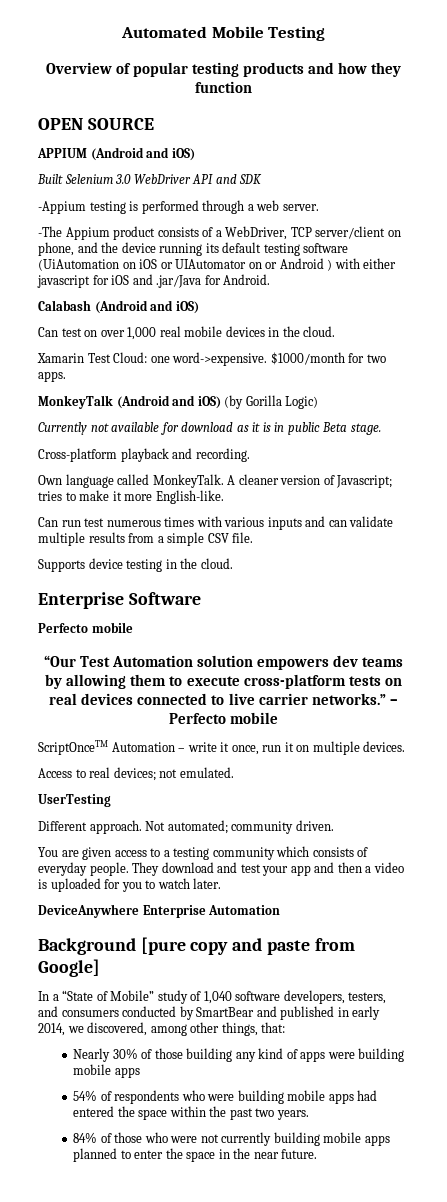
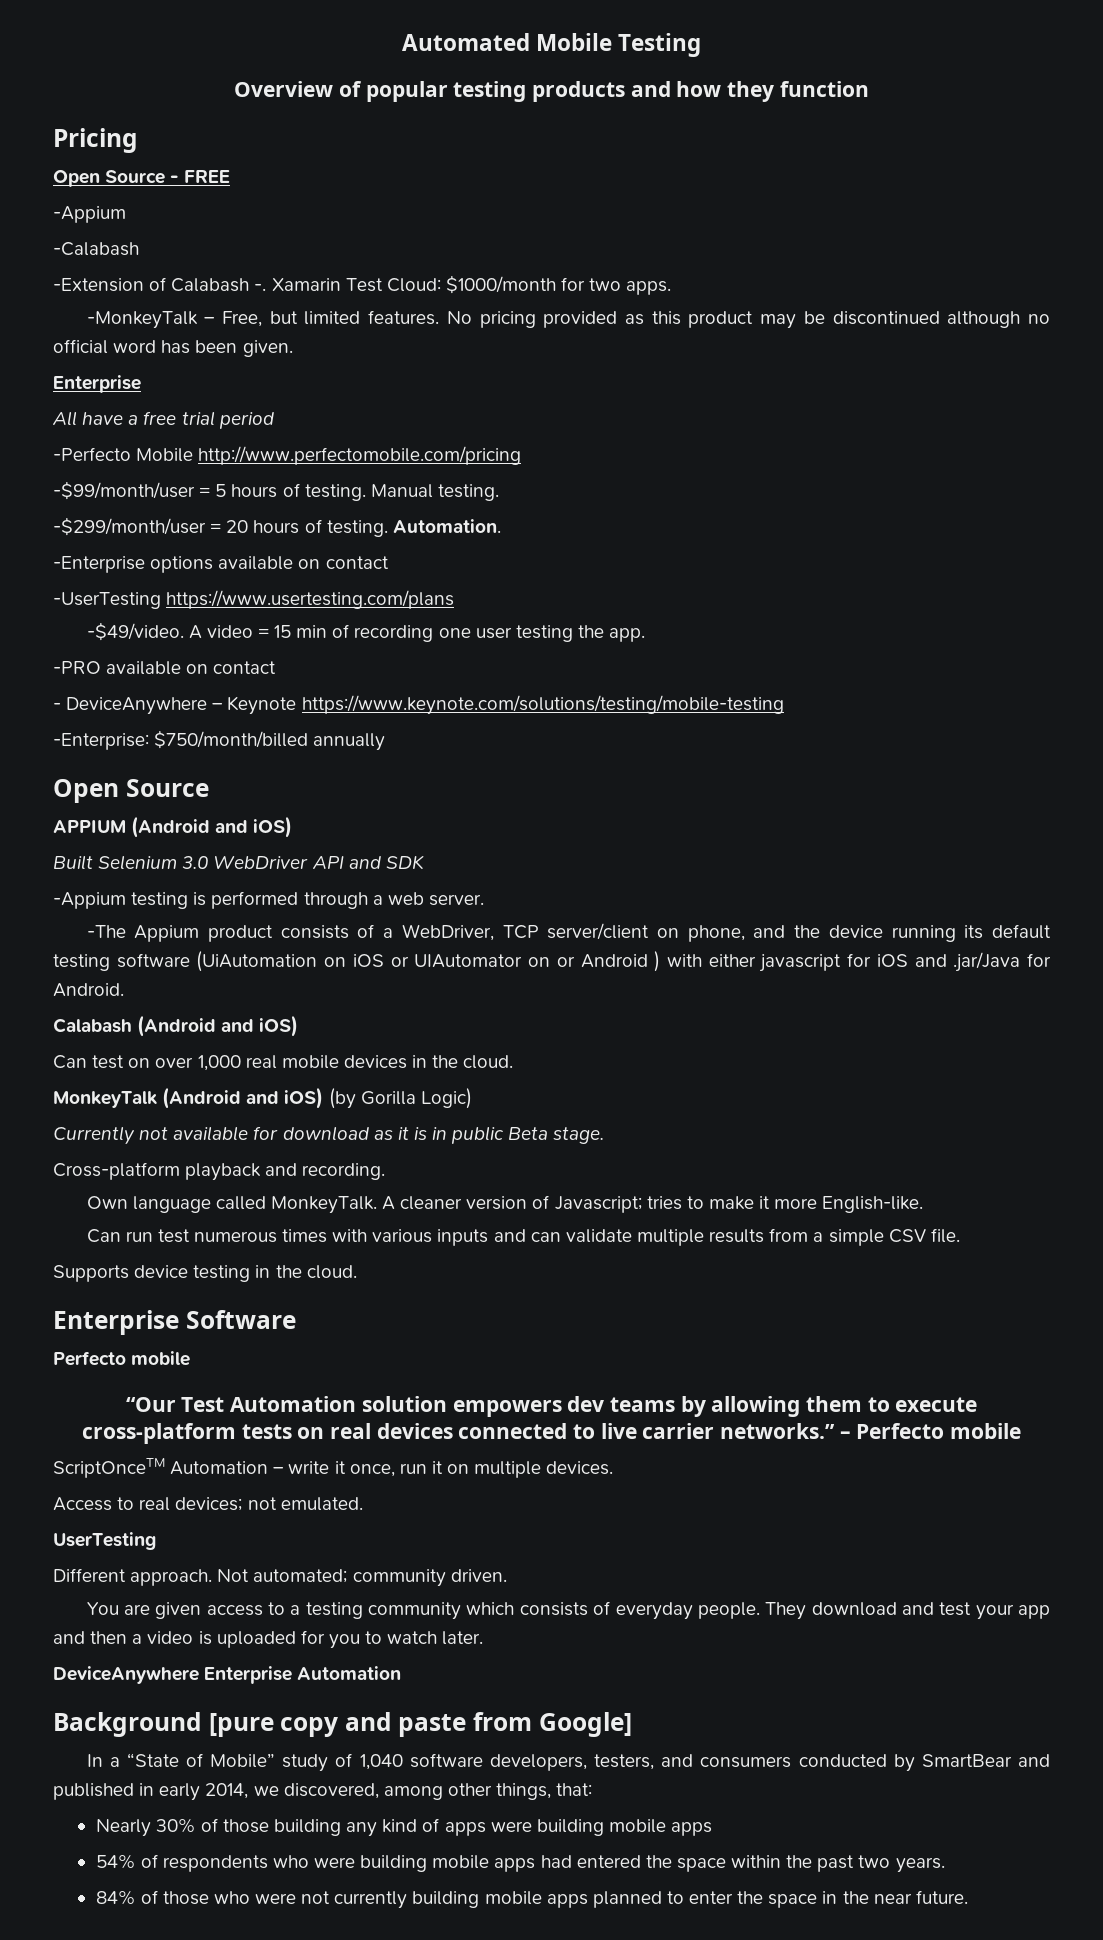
[38,118,154,130] OPEN SOURCE -> [53,128,138,153] [53,170,231,187] [53,206,126,223] [53,242,139,256] [53,275,672,295] [86,310,1050,329] [53,339,293,357] [53,375,141,393] [52,411,274,429] [53,446,522,465] [53,481,499,501] [53,517,501,537] [53,556,389,573] [53,590,455,609] [86,622,646,642] [53,661,277,675] [53,695,784,715] [53,730,386,751] [53,779,209,803] Pricing // Open Source - FREE // -Appium // -Calabash // -Extension of Calabash -. Xamarin Test Cloud: $1000/month for two apps. // -MonkeyTalk – Free, but limited features. No pricing provided as this product may be discontinued although no official word has been given. // Enterprise // All have a free trial period // -Perfecto Mobile http://www.perfectomobile.com/pricing // -$99/month/user = 5 hours of testing. Manual testing. // -$299/month/user = 20 hours of testing. Automation. // -Enterprise options available on contact // -UserTesting https://www.usertesting.com/plans // -$49/video. A video = 15 min of recording one user testing the app. // -PRO available on contact // - DeviceAnywhere – Keynote https://www.keynote.com/solutions/testing/mobile-testing // -Enterprise: $750/month/billed annually // Open Source
[37,352,386,366] [38,371,66,382] // Xamarin Test Cloud: one word->expensive. $1000/month for two apps. -> (514, 1062) none

